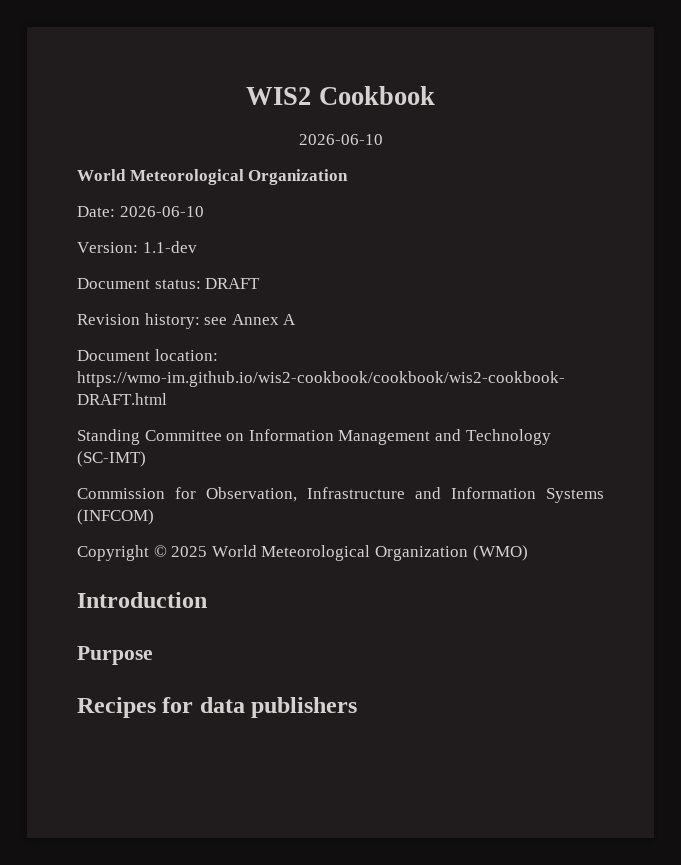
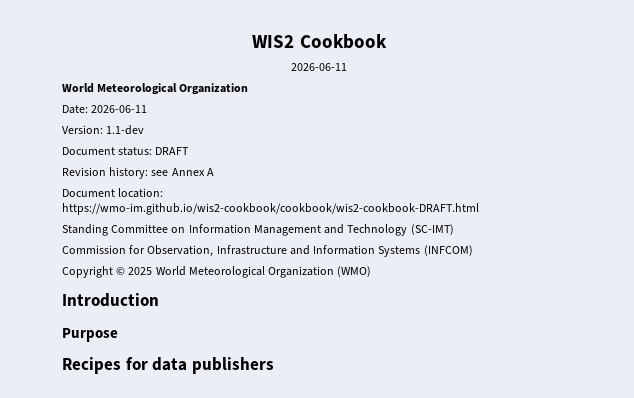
[298,134,383,145] 2026-06-10 -> [291,63,347,71] 2026-06-11
[119,206,204,217] 2026-06-10 -> [91,105,148,113] 2026-06-11

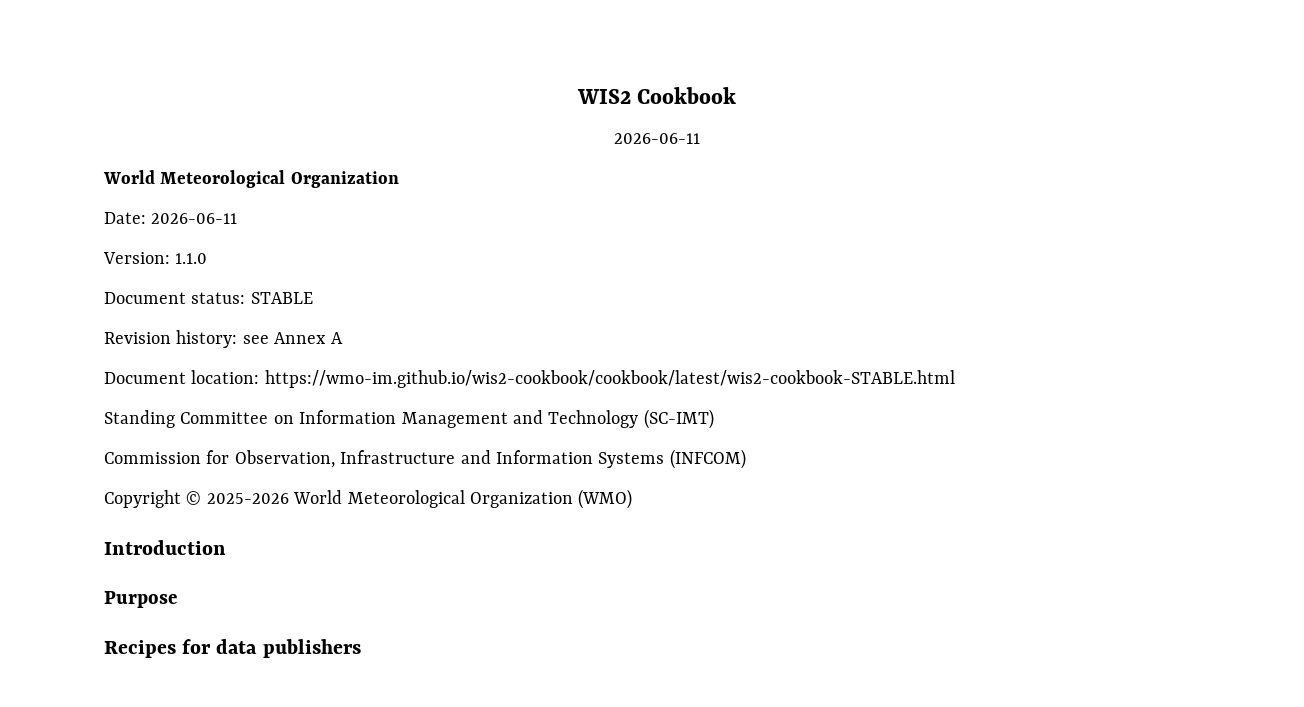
[106,125,145,135] 1.1-dev -> [175,253,208,264] 1.1.0
[155,147,190,155] DRAFT -> [250,292,313,304] STABLE
[62,203,479,215] https://wmo-im.github.io/wis2-cookbook/cookbook/wis2-cookbook-DRAFT.html -> [264,370,955,388] https://wmo-im.github.io/wis2-cookbook/cookbook/latest/wis2-cookbook-STABLE.html
[128,267,153,275] 2025 -> [206,493,289,504] 2025-2026

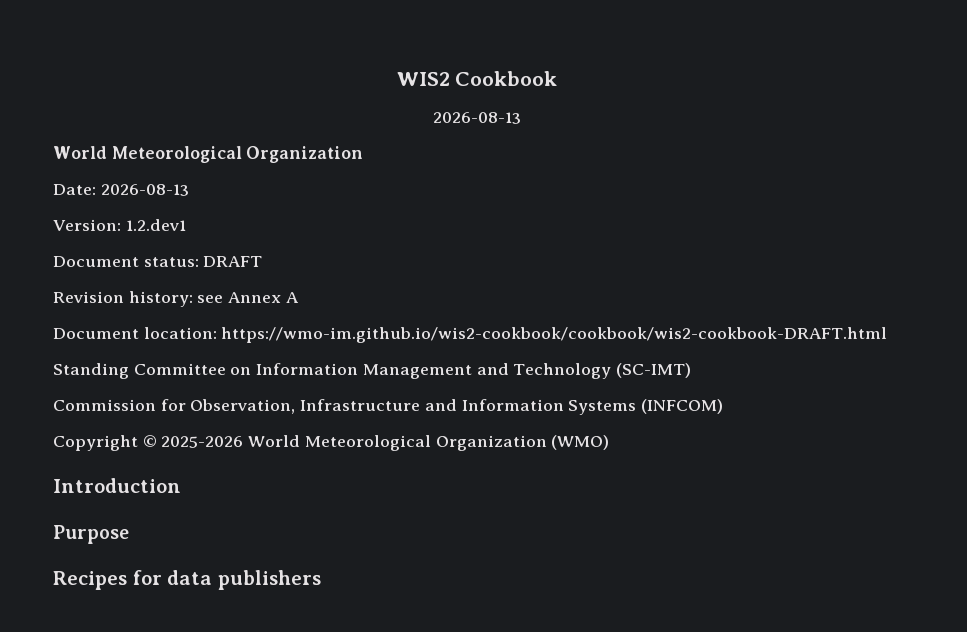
[614,133,700,144] 2026-06-11 -> [433,112,521,124] 2026-08-13
[151,213,238,224] 2026-06-11 -> [100,184,189,196] 2026-08-13
[175,253,208,264] 1.1.0 -> [125,219,186,231] 1.2.dev1
[250,292,313,304] STABLE -> [203,256,263,267] DRAFT
[264,370,955,388] https://wmo-im.github.io/wis2-cookbook/cookbook/latest/wis2-cookbook-STABLE.html -> [221,327,888,343] https://wmo-im.github.io/wis2-cookbook/cookbook/wis2-cookbook-DRAFT.html

